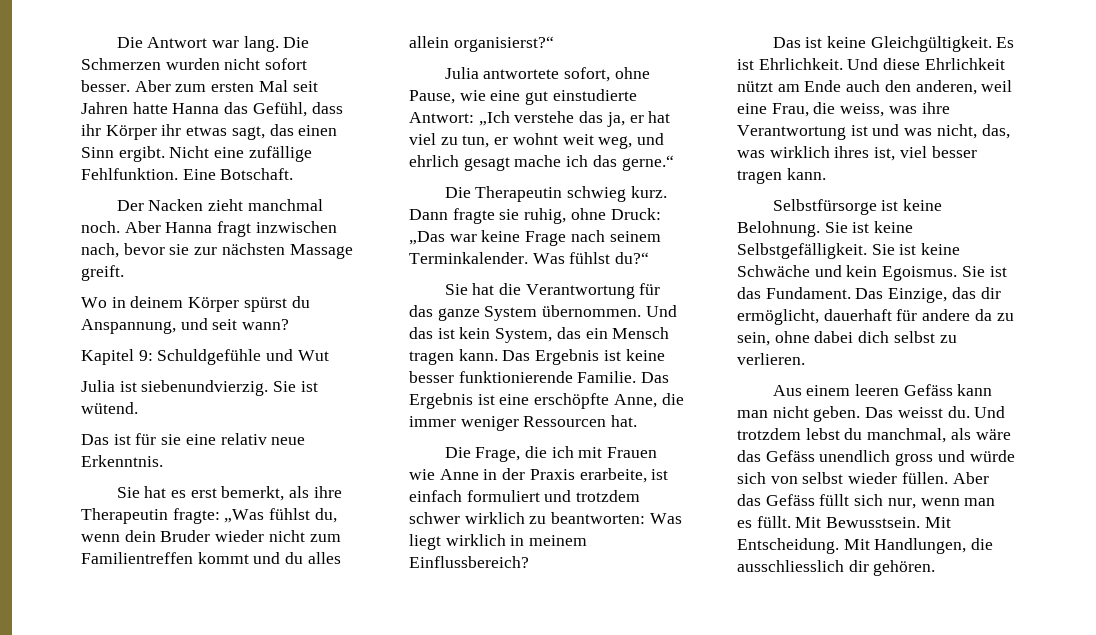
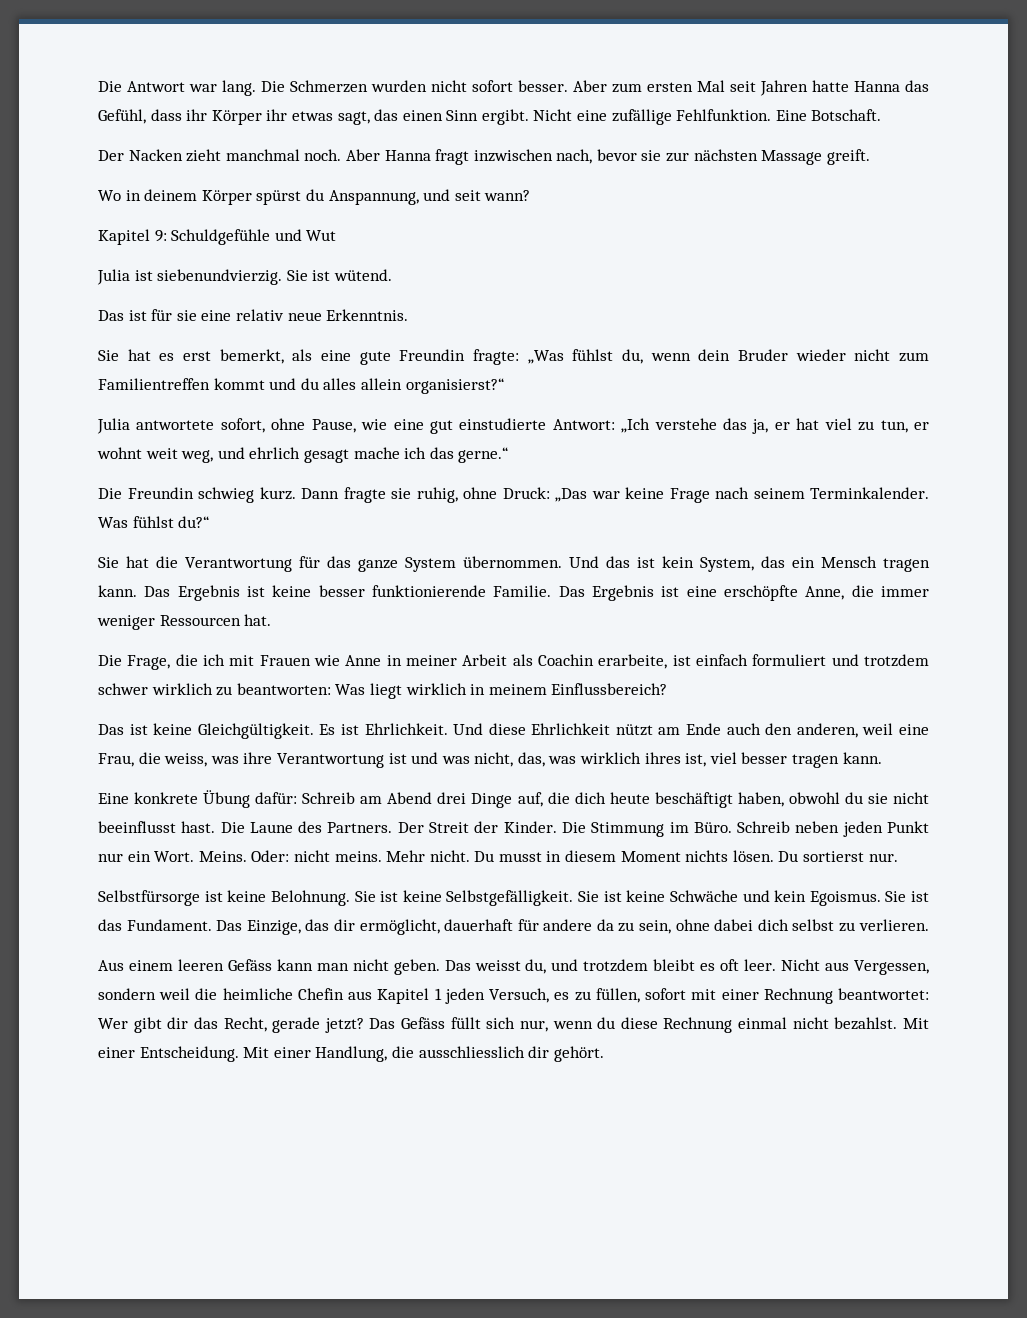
[313,486,342,498] [81,508,168,524] ihre Therapeutin -> [321,349,466,365] eine gute Freundin
[475,186,563,202] Therapeutin -> [127,487,194,499] Freundin
[502,468,575,480] der Praxis -> [406,654,594,666] meiner Arbeit als Coachin
(826, 174) none -> [98,790,929,808] [98,821,929,837] [98,850,898,862] // Eine konkrete Übung dafür: Schreib am Abend drei Dinge auf, die dich heute beschäftigt haben, obwohl du sie nicht beeinflusst hast. Die Laune des Partners. Der Streit der Kinder. Die Stimmung im Büro. Schreib neben jeden Punkt nur ein Wort. Meins. Oder: nicht meins. Mehr nicht. Du musst in diesem Moment nichts lösen. Du sortierst nur.
[947,406,1006,418] [737,428,1011,443] [737,450,1015,466] [737,472,989,484] [737,494,761,506] du. Und trotzdem lebst du manchmal, als wäre das Gefäss unendlich gross und würde sich von selbst wieder füllen. Aber das -> [525,959,929,975] [98,988,930,1004] [98,1017,396,1033] du, und trotzdem bleibt es oft leer. Nicht aus Vergessen, sondern weil die heimliche Chefin aus Kapitel 1 jeden Versuch, es zu füllen, sofort mit einer Rechnung beantwortet: Wer gibt dir das Recht, gerade jetzt? Das
[964,498,996,506] [737,516,951,528] [737,538,967,554] man es füllt. Mit Bewusstsein. Mit Entscheidung. Mit Handlungen, -> [597,1017,930,1033] [98,1046,388,1062] du diese Rechnung einmal nicht bezahlst. Mit einer Entscheidung. Mit einer Handlung,
[873,560,936,576] gehören. -> [553,1046,604,1062] gehört.

